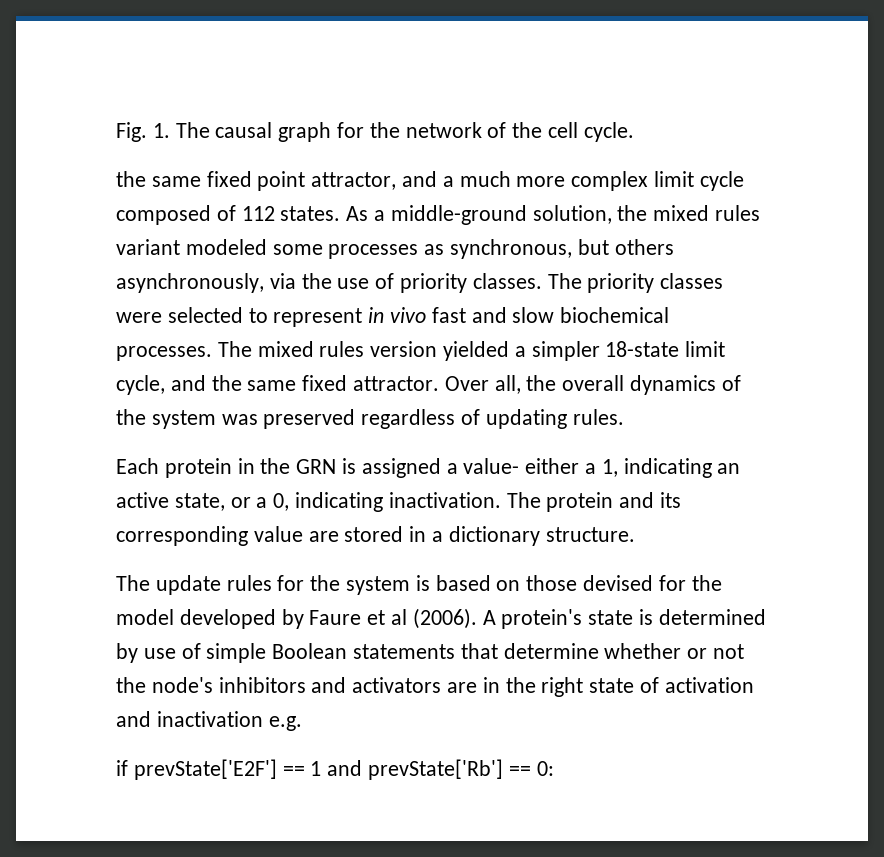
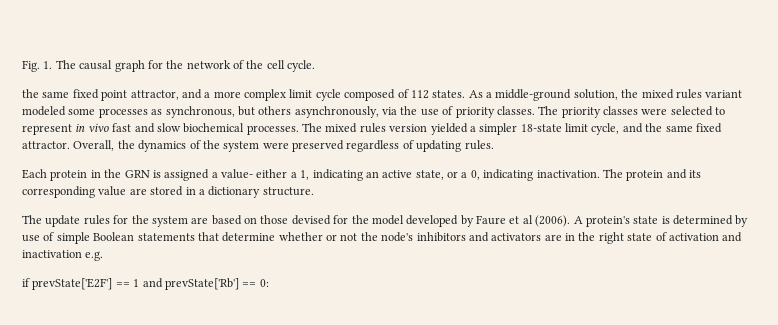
[459,171,511,187] much -> (211, 95) none
[444,375,625,394] Over all, the overall -> [73,140,135,151] Overall, the
[221,414,258,425] was -> [262,142,289,149] were
[415,575,430,591] is -> [191,217,209,224] are

